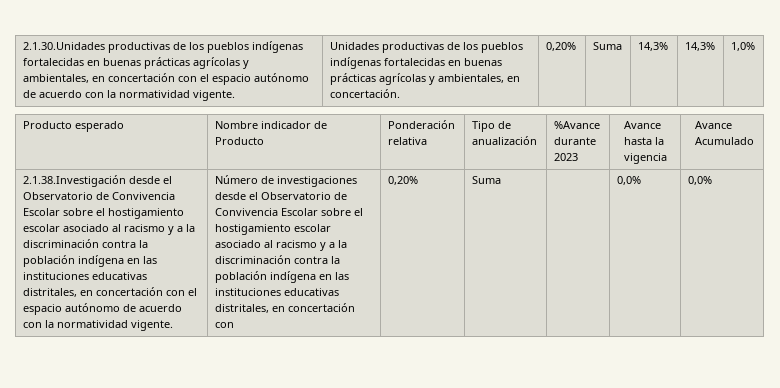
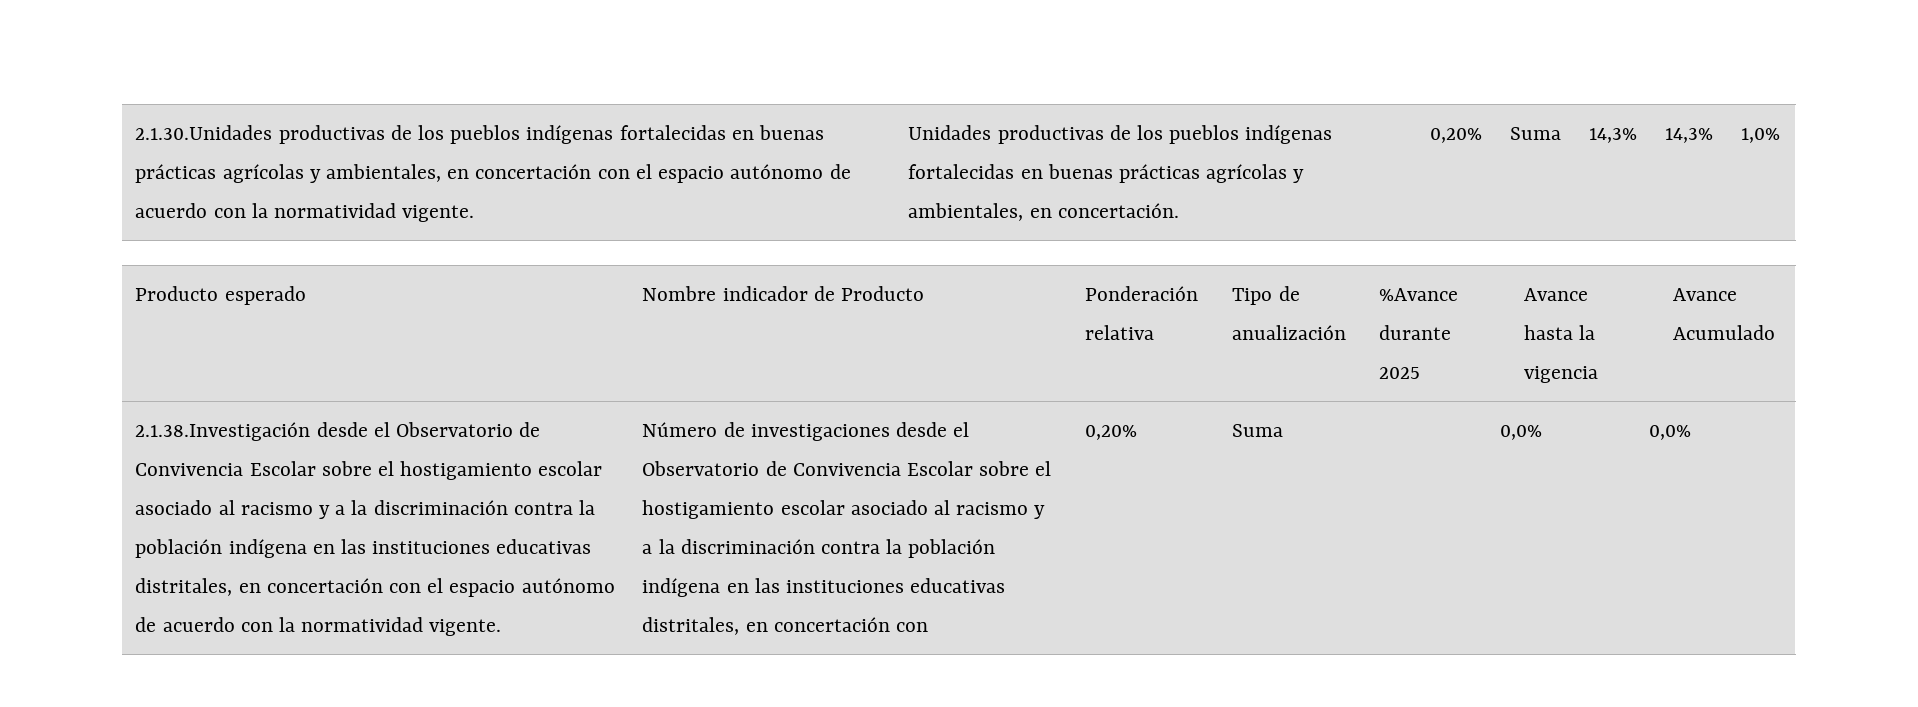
[553,153,578,161] 2023 -> [1379,367,1421,379] 2025

